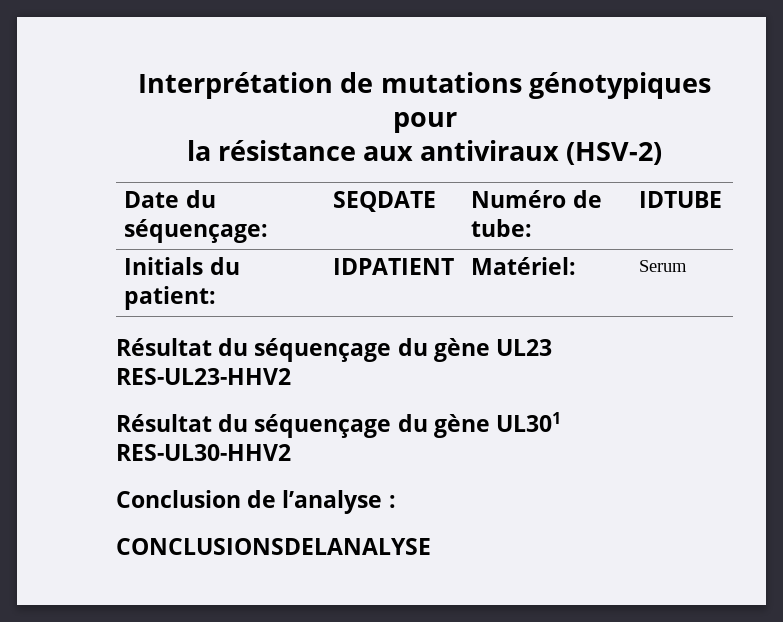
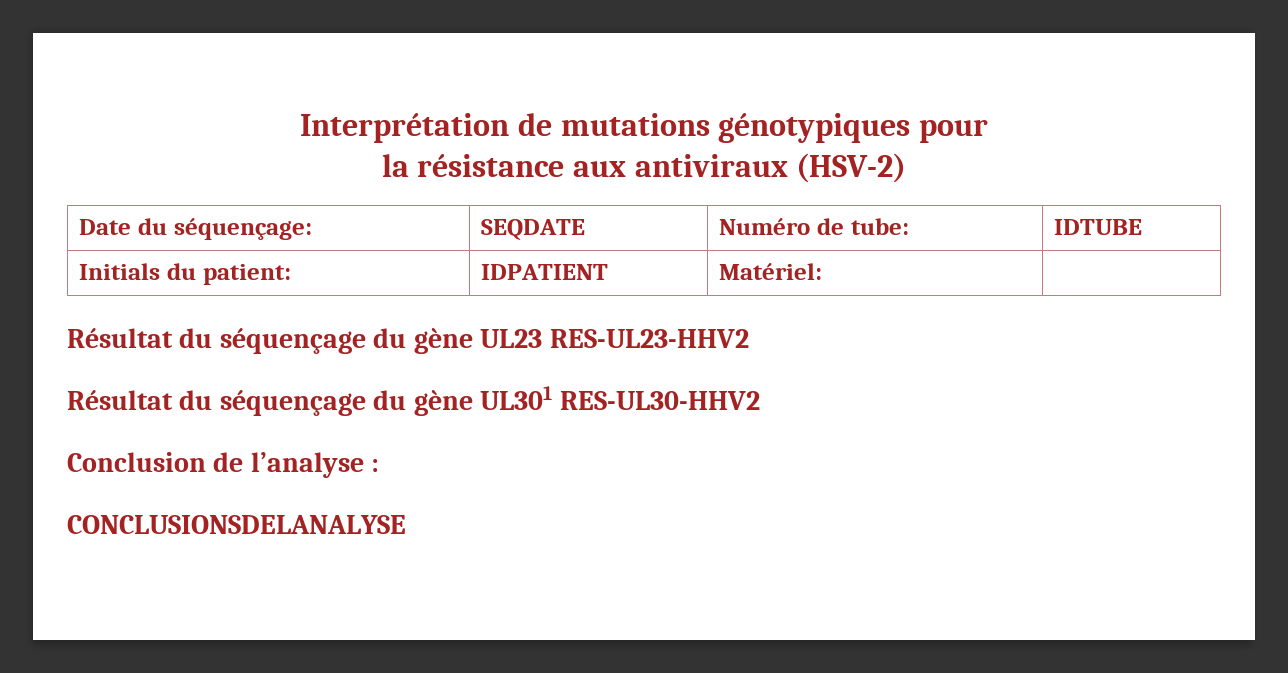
[639,260,688,272] Serum -> (823, 271) none

